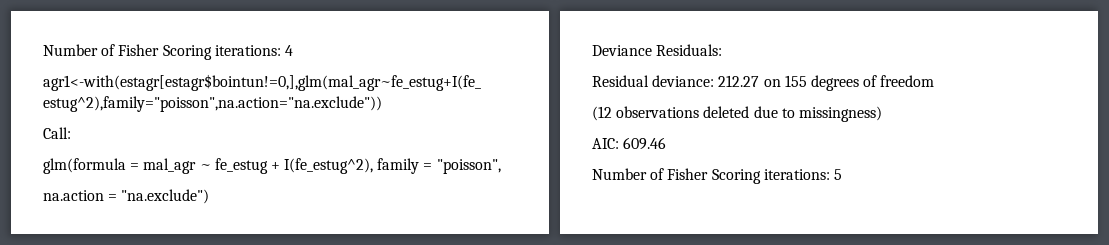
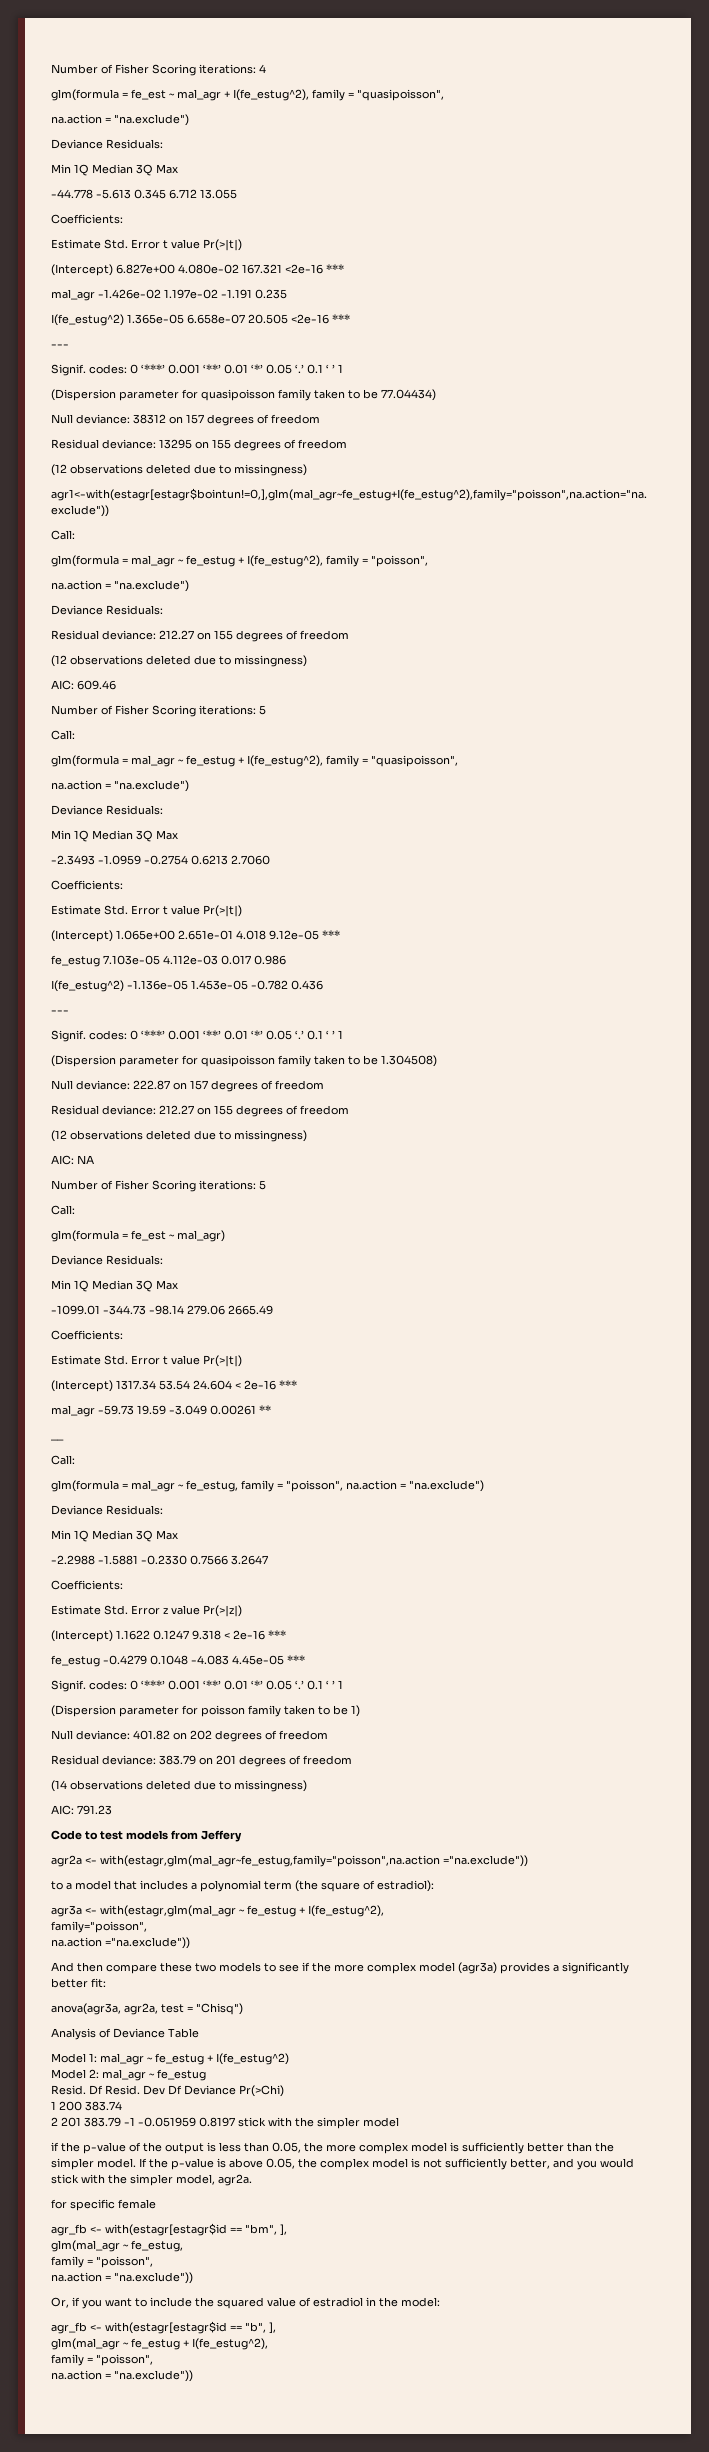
(293, 50) none -> [51,89,444,101] [51,114,189,126] [51,139,163,149] [51,164,178,176] [51,189,237,199] [51,214,123,224] [51,239,242,251] [51,264,344,276] [51,289,287,301] [51,314,350,326] [51,344,69,348] [51,364,343,376] [51,389,436,401] [51,414,320,426] [51,439,347,451] [51,464,307,476] // glm(formula = fe_est ~ mal_agr + I(fe_estug^2), family = "quasipoisson", // na.action = "na.exclude") // Deviance Residuals: // Min 1Q Median 3Q Max // -44.778 -5.613 0.345 6.712 13.055 // Coefficients: // Estimate Std. Error t value Pr(>|t|) // (Intercept) 6.827e+00 4.080e-02 167.321 <2e-16 *** // mal_agr -1.426e-02 1.197e-02 -1.191 0.235 // I(fe_estug^2) 1.365e-05 6.658e-07 20.505 <2e-16 *** // --- // Signif. codes: 0 ‘***’ 0.001 ‘**’ 0.01 ‘*’ 0.05 ‘.’ 0.1 ‘ ’ 1 // (Dispersion parameter for quasipoisson family taken to be 77.04434) // Null deviance: 38312 on 157 degrees of freedom // Residual deviance: 13295 on 155 degrees of freedom // (12 observations deleted due to missingness)
(842, 174) none -> [51,730,75,740] [51,755,458,767] [51,780,189,792] [51,805,163,815] [51,830,178,842] [51,855,270,865] [51,880,123,890] [51,905,242,917] [51,930,340,942] [51,955,286,967] [51,980,323,992] [51,1010,69,1014] [51,1030,343,1042] [51,1055,437,1067] [51,1080,324,1092] [51,1105,349,1117] [51,1130,307,1142] [51,1155,94,1165] [51,1180,266,1192] [51,1205,75,1215] [51,1230,225,1242] [51,1255,163,1265] [51,1280,178,1292] [51,1305,273,1315] [51,1330,123,1340] [51,1355,242,1367] [51,1380,297,1392] [51,1405,271,1417] [51,1439,64,1441] [51,1455,75,1465] [51,1480,484,1492] [51,1505,163,1515] [51,1530,178,1542] [51,1555,268,1565] [51,1580,123,1590] [51,1605,242,1617] [51,1630,286,1642] [51,1655,305,1667] [51,1680,343,1692] [51,1705,360,1717] [51,1730,328,1742] [51,1755,352,1767] [51,1780,307,1792] [51,1805,112,1815] [51,1830,242,1842] [51,1855,528,1867] [51,1880,434,1892] [51,1905,384,1917] [51,1921,147,1933] [51,1937,190,1949] [51,1962,629,1974] [51,1978,106,1988] [51,2003,243,2015] [51,2028,199,2040] [51,2053,289,2065] [51,2069,206,2081] [51,2085,284,2097] [51,2101,122,2111] [51,2117,399,2129] [51,2142,614,2154] [51,2158,634,2170] [51,2174,252,2186] [51,2199,156,2211] [51,2223,287,2236] [51,2240,183,2252] [51,2256,153,2268] [51,2272,193,2284] [51,2297,440,2309] [51,2321,276,2334] [51,2338,268,2350] [51,2354,153,2366] [51,2370,193,2382] // Call: // glm(formula = mal_agr ~ fe_estug + I(fe_estug^2), family = "quasipoisson", // na.action = "na.exclude") // Deviance Residuals: // Min 1Q Median 3Q Max // -2.3493 -1.0959 -0.2754 0.6213 2.7060 // Coefficients: // Estimate Std. Error t value Pr(>|t|) // (Intercept) 1.065e+00 2.651e-01 4.018 9.12e-05 *** // fe_estug 7.103e-05 4.112e-03 0.017 0.986 // I(fe_estug^2) -1.136e-05 1.453e-05 -0.782 0.436 // --- // Signif. codes: 0 ‘***’ 0.001 ‘**’ 0.01 ‘*’ 0.05 ‘.’ 0.1 ‘ ’ 1 // (Dispersion parameter for quasipoisson family taken to be 1.304508) // Null deviance: 222.87 on 157 degrees of freedom // Residual deviance: 212.27 on 155 degrees of freedom // (12 observations deleted due to missingness) // AIC: NA // Number of Fisher Scoring iterations: 5 // Call: // glm(formula = fe_est ~ mal_agr) // Deviance Residuals: // Min 1Q Median 3Q Max // -1099.01 -344.73 -98.14 279.06 2665.49 // Coefficients: // Estimate Std. Error t value Pr(>|t|) // (Intercept) 1317.34 53.54 24.604 < 2e-16 *** // mal_agr -59.73 19.59 -3.049 0.00261 ** // __ // Call: // glm(formula = mal_agr ~ fe_estug, family = "poisson", na.action = "na.exclude") // Deviance Residuals: // Min 1Q Median 3Q Max // -2.2988 -1.5881 -0.2330 0.7566 3.2647 // Coefficients: // Estimate Std. Error z value Pr(>|z|) // (Intercept) 1.1622 0.1247 9.318 < 2e-16 *** // fe_estug -0.4279 0.1048 -4.083 4.45e-05 *** // Signif. codes: 0 ‘***’ 0.001 ‘**’ 0.01 ‘*’ 0.05 ‘.’ 0.1 ‘ ’ 1 // (Dispersion parameter for poisson family taken to be 1) // Null deviance: 401.82 on 202 degrees of freedom // Residual deviance: 383.79 on 201 degrees of freedom // (14 observations deleted due to missingness) // AIC: 791.23 // Code to test models from Jeffery // agr2a <- with(estagr,glm(mal_agr~fe_estug,family="poisson",na.action ="na.exclude")) // to a model that includes a polynomial term (the square of estradiol): // agr3a <- with(estagr,glm(mal_agr ~ fe_estug + I(fe_estug^2), // family="poisson", // na.action ="na.exclude")) // And then compare these two models to see if the more complex model (agr3a) provides a significantly better fit: // anova(agr3a, agr2a, test = "Chisq") // Analysis of Deviance Table // Model 1: mal_agr ~ fe_estug + I(fe_estug^2) // Model 2: mal_agr ~ fe_estug // Resid. Df Resid. Dev Df Deviance Pr(>Chi) // 1 200 383.74 // 2 201 383.79 -1 -0.051959 0.8197 stick with the simpler model // if the p-value of the output is less than 0.05, the more complex model is sufficiently better than the simpler model. If the p-value is above 0.05, the complex model is not sufficiently better, and you would stick with the simpler model, agr2a. // for specific female // agr_fb <- with(estagr[estagr$id == "bm", ], // glm(mal_agr ~ fe_estug, // family = "poisson", // na.action = "na.exclude")) // Or, if you want to include the squared value of estradiol in the model: // agr_fb <- with(estagr[estagr$id == "b", ], // glm(mal_agr ~ fe_estug + I(fe_estug^2), // family = "poisson", // na.action = "na.exclude"))

